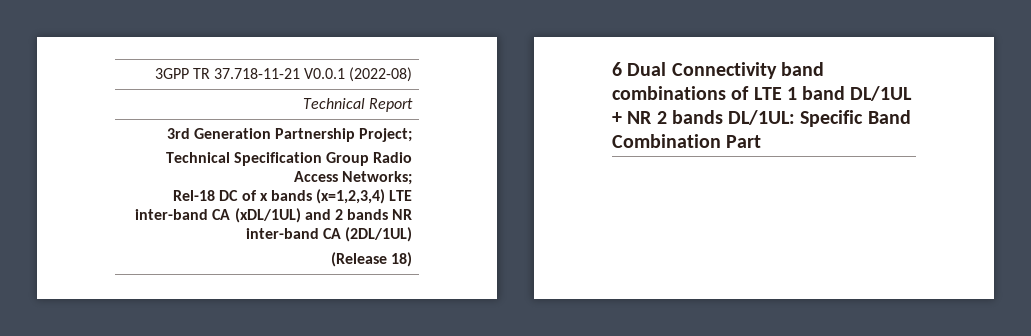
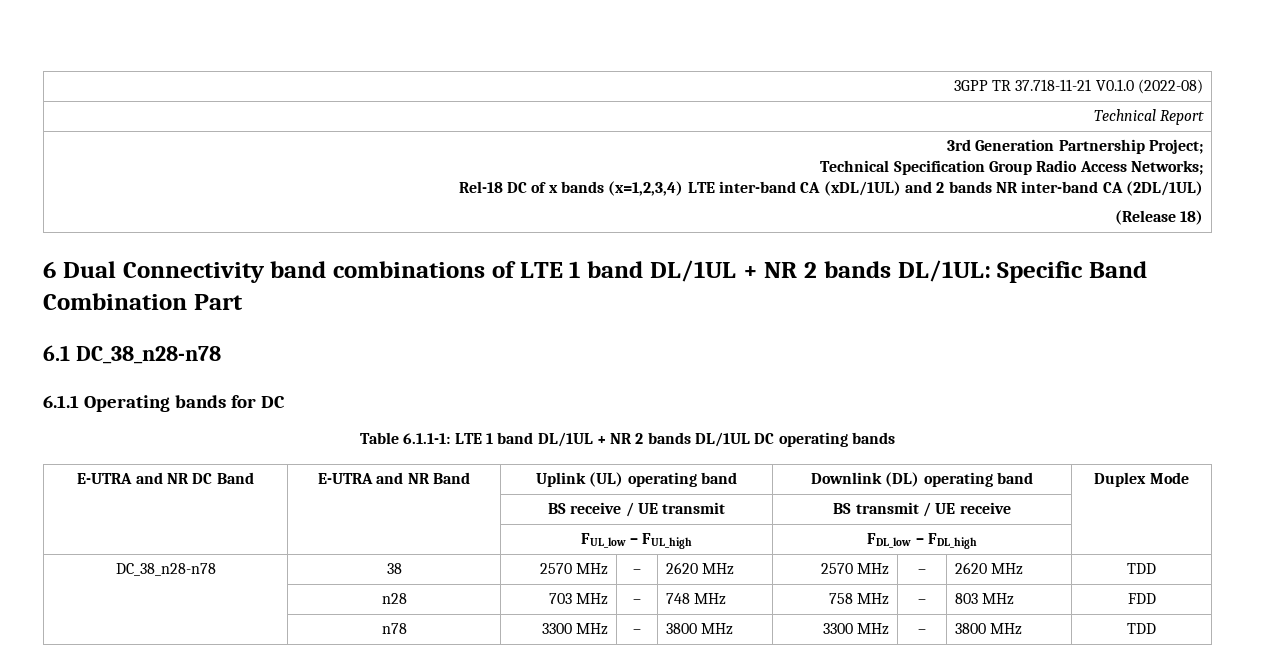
[304,68,346,79] V0.0.1 -> [1095,79,1134,91] V0.1.0
(762, 141) none -> [43,345,221,364] [43,395,285,412] [359,432,896,447] [77,472,254,484] [318,472,470,484] [536,472,737,487] [811,472,1033,487] [1094,472,1189,487] [547,502,726,517] [833,502,1011,517] [580,533,693,549] [867,533,977,549] [115,563,216,576] [386,563,402,574] [539,563,608,575] [633,569,641,574] [666,562,735,575] [820,563,889,575] [918,569,926,574] [955,562,1024,575] [1127,563,1156,574] [381,593,407,604] [548,593,608,605] [633,599,641,604] [666,593,727,605] [828,593,889,605] [918,599,926,604] [955,593,1015,605] [1127,593,1156,604] [381,623,407,634] [541,623,608,635] [633,629,641,634] [666,623,734,635] [822,623,889,635] [918,629,926,634] [955,623,1023,635] [1127,623,1156,634] // 6.1 DC_38_n28-n78 // 6.1.1 Operating bands for DC // Table 6.1.1-1: LTE 1 band DL/1UL + NR 2 bands DL/1UL DC operating bands // E-UTRA and NR DC Band | E-UTRA and NR Band | Uplink (UL) operating band | Downlink (DL) operating band | Duplex Mode // | | BS receive / UE transmit | BS transmit / UE receive | // | | FUL_low – FUL_high | FDL_low – FDL_high | // DC_38_n28-n78 | 38 | 2570 MHz | – | 2620 MHz | 2570 MHz | – | 2620 MHz | TDD // | n28 | 703 MHz | – | 748 MHz | 758 MHz | – | 803 MHz | FDD // | n78 | 3300 MHz | – | 3800 MHz | 3300 MHz | – | 3800 MHz | TDD

